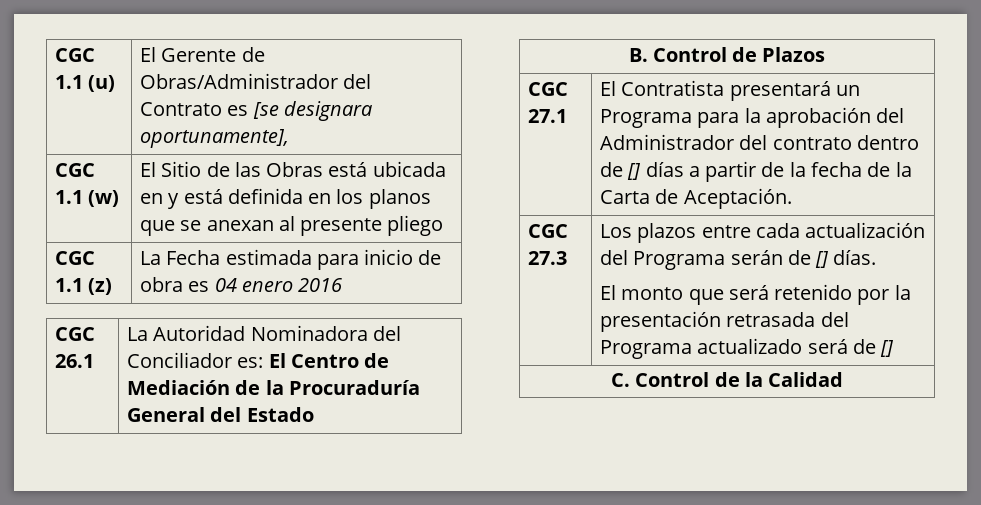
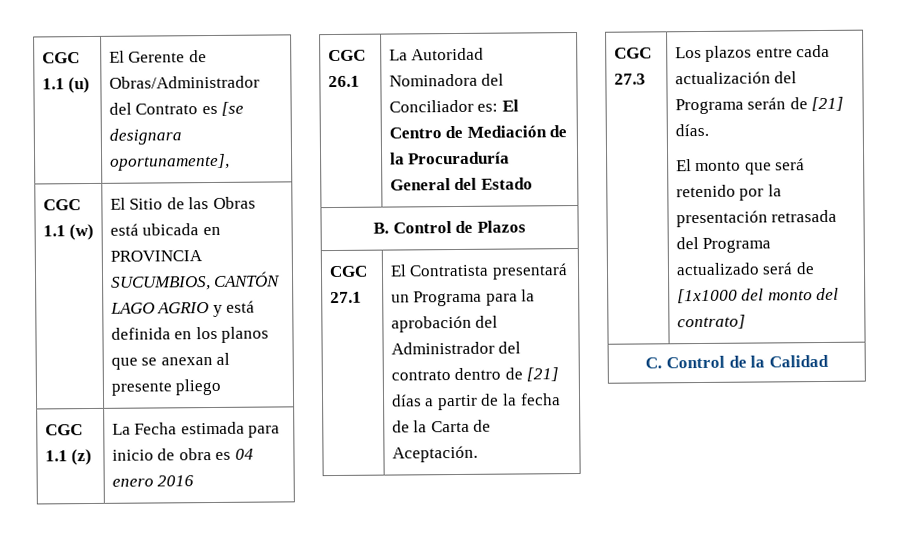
(164, 198) none -> [109,250,203,262] [110,271,282,291] [109,302,210,314] PROVINCIA SUCUMBIOS, CANTÓN LAGO AGRIO
[627,163,642,180] [] -> [526,367,560,382] [21]
[815,251,830,268] [] -> [811,96,845,112] [21]
[880,340,895,357] [] -> [676,287,840,304] [676,314,746,330] [1x1000 del monto del contrato]

